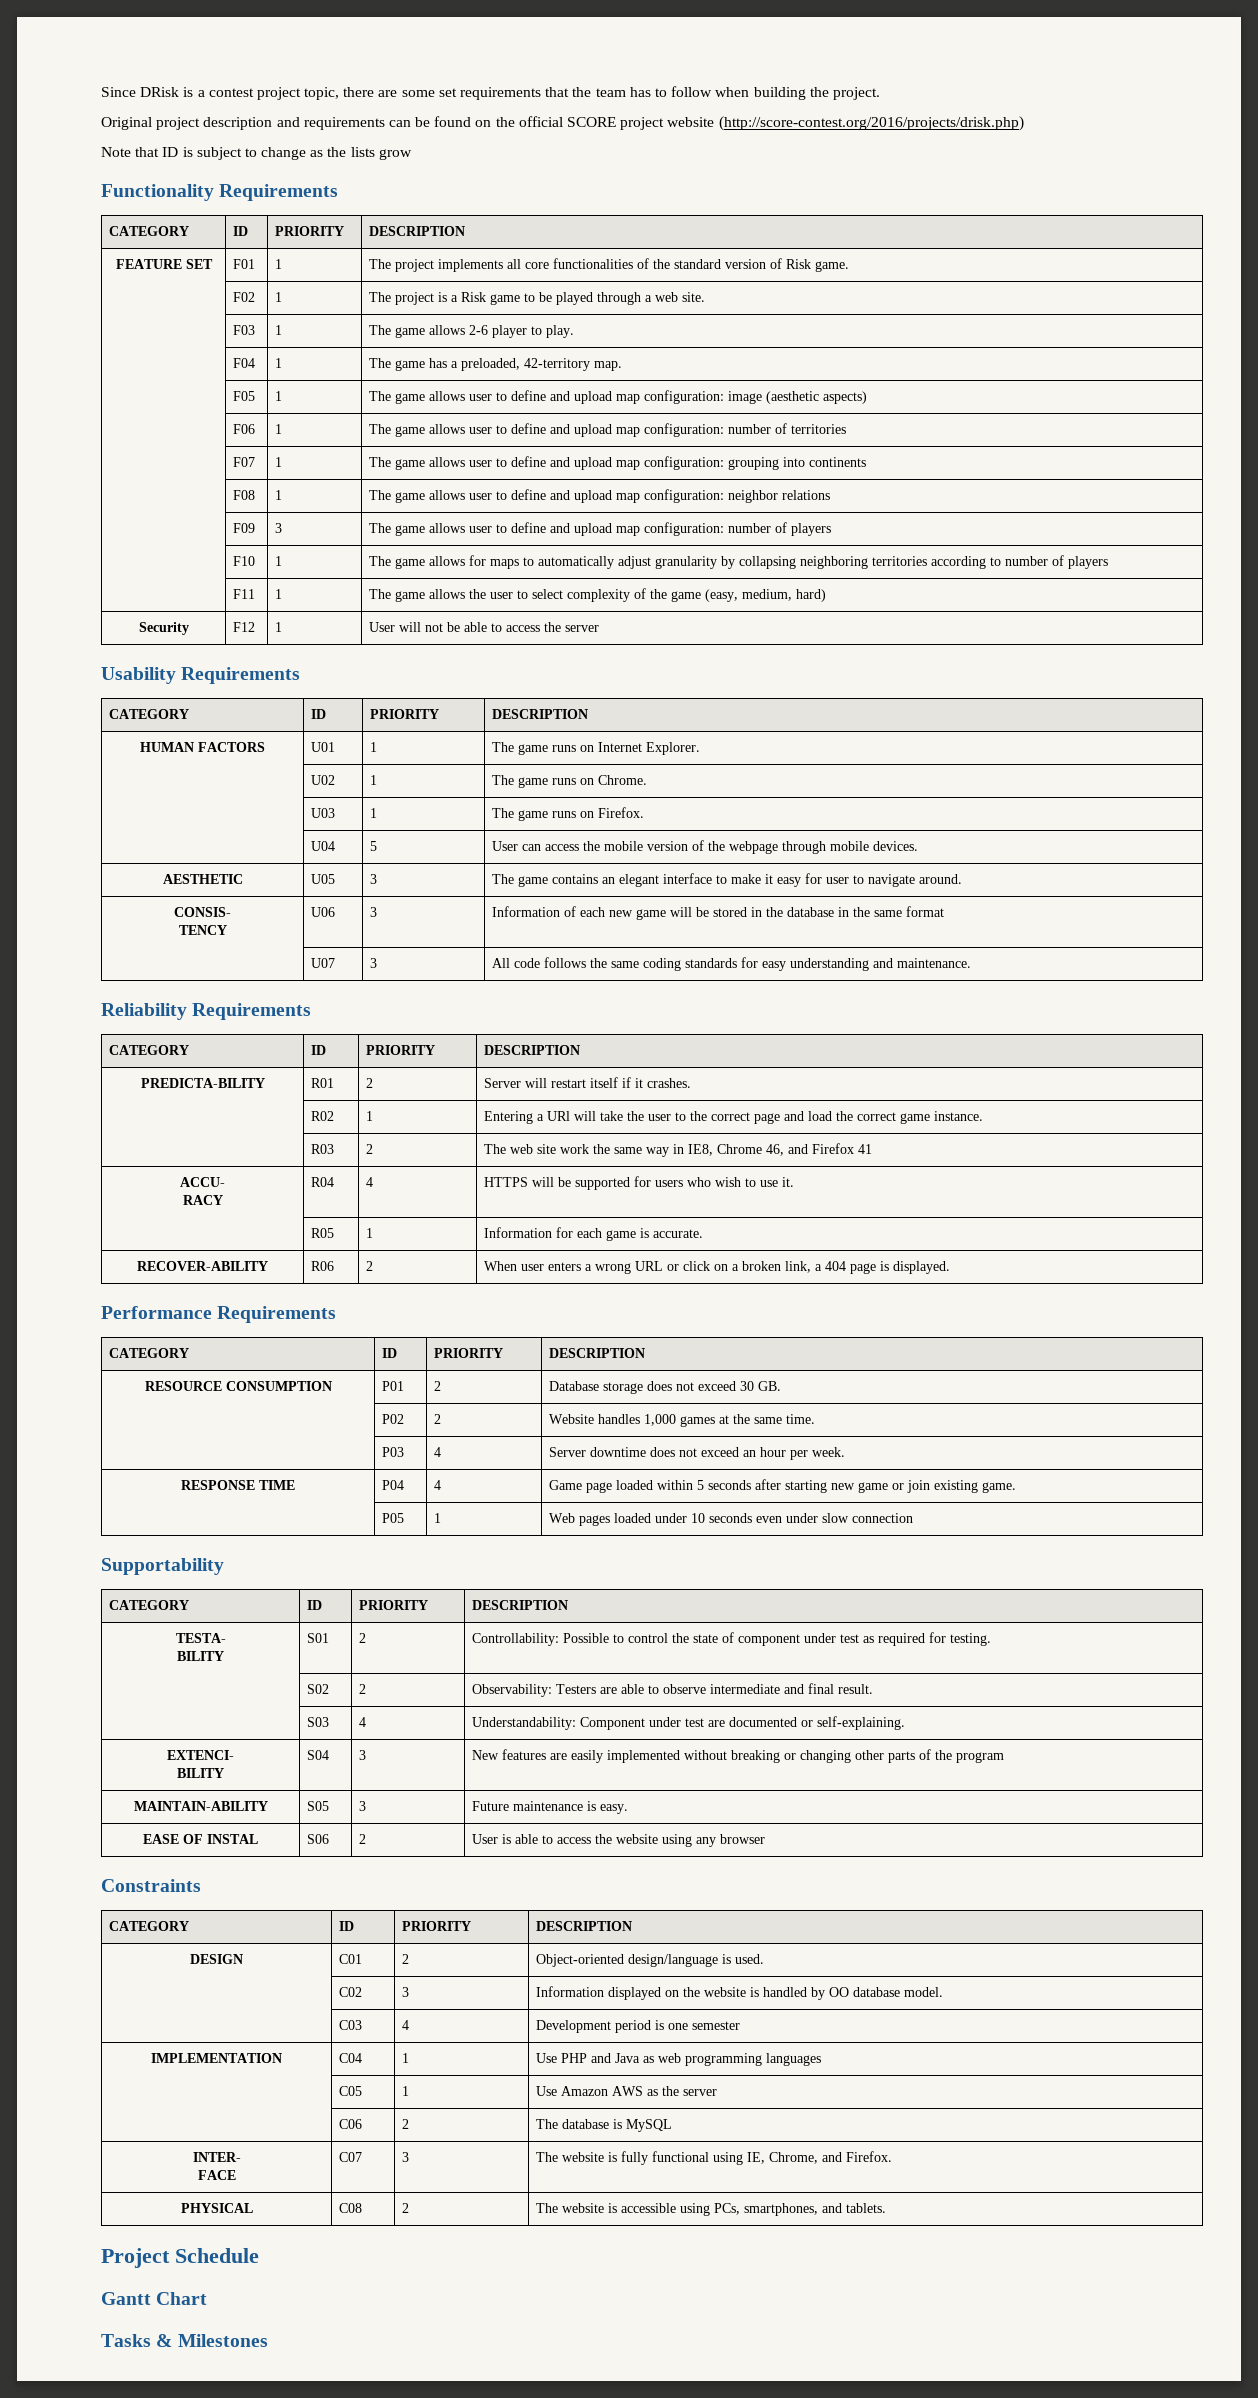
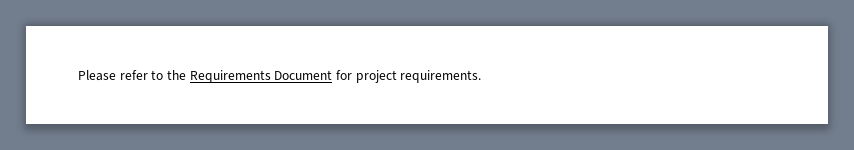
[101,86,880,100] [101,116,1024,131] [101,147,412,160] [101,184,339,201] [109,226,190,236] [233,226,249,236] [275,226,345,236] [369,226,466,236] [115,259,213,269] [233,259,256,269] [275,259,283,269] [369,258,850,272] [233,292,256,302] [275,292,283,302] [369,292,706,305] [233,325,256,335] [275,325,283,335] [369,325,575,338] [233,358,256,368] [275,358,283,368] [369,358,623,371] [233,391,256,401] [275,391,283,401] [369,390,868,404] [233,424,256,434] [275,424,283,434] [369,423,847,437] [233,457,256,467] [275,457,283,467] [369,456,867,470] [233,490,256,500] [275,490,283,500] [369,489,831,503] [233,523,256,533] [275,523,283,533] [369,522,832,536] [233,556,256,566] [275,556,283,566] [369,555,1109,569] [233,589,256,599] [275,589,283,599] [369,588,827,602] [138,622,189,635] [233,622,256,632] [275,622,283,632] [369,622,600,632] [101,667,301,684] [109,709,190,719] [311,709,327,719] [370,709,440,719] [492,709,589,719] [140,742,265,752] [311,742,336,752] [370,742,378,752] [492,742,701,755] [311,775,336,785] [370,775,378,785] [492,775,648,788] [311,808,336,818] [370,808,378,818] [492,807,645,821] [311,841,336,851] [370,841,378,851] [492,840,919,854] [162,874,243,884] [311,874,336,884] [370,874,378,884] [492,873,963,887] [174,907,231,917] [178,925,227,935] [311,907,336,917] [370,907,378,917] [492,906,945,920] [311,958,336,968] [370,958,378,968] [492,957,972,971] [101,1003,312,1020] [109,1045,190,1055] [311,1045,327,1055] [366,1045,436,1055] [484,1045,581,1055] [140,1078,265,1088] [311,1078,335,1088] [366,1078,374,1088] [484,1077,692,1088] [311,1111,335,1121] [366,1111,374,1121] [484,1111,984,1124] [311,1144,335,1154] [366,1144,374,1154] [484,1143,873,1157] [180,1177,225,1187] [182,1195,223,1205] [311,1177,335,1187] [366,1177,374,1187] [484,1176,795,1190] [311,1228,335,1238] [366,1228,374,1238] [484,1227,704,1241] [137,1261,268,1271] [311,1261,335,1271] [366,1261,374,1271] [484,1261,951,1274] [101,1306,337,1323] [109,1348,190,1358] [382,1348,398,1358] [434,1348,504,1358] [549,1348,646,1358] [144,1381,332,1391] [382,1381,405,1391] [434,1381,442,1391] [549,1381,782,1394] [382,1414,405,1424] [434,1414,442,1424] [549,1414,816,1427] [382,1447,405,1457] [434,1447,442,1457] [549,1447,846,1460] [181,1480,295,1490] [382,1480,405,1490] [434,1480,442,1490] [549,1479,1017,1493] [382,1513,405,1523] [434,1513,442,1523] [549,1513,914,1526] [101,1558,224,1575] [109,1600,190,1610] [307,1600,323,1610] [359,1600,429,1610] [472,1600,569,1610] [175,1633,226,1643] [177,1651,224,1661] [307,1633,330,1643] [359,1633,367,1643] [472,1632,992,1646] [307,1684,330,1694] [359,1684,367,1694] [472,1683,874,1697] [307,1717,330,1727] [359,1717,367,1727] [472,1716,906,1730] [167,1750,234,1760] [177,1768,224,1778] [307,1750,330,1760] [359,1750,367,1760] [472,1749,1005,1763] [133,1801,268,1811] [307,1801,330,1811] [359,1801,367,1811] [472,1801,629,1814] [143,1834,258,1844] [307,1834,330,1844] [359,1834,367,1844] [472,1834,766,1847] [101,1879,201,1892] [109,1921,190,1931] [339,1921,355,1931] [402,1921,472,1931] [536,1921,633,1931] [190,1954,243,1964] [339,1954,363,1964] [402,1954,410,1964] [536,1954,765,1967] [339,1987,363,1997] [402,1987,410,1997] [536,1986,944,2000] [339,2020,363,2030] [402,2020,410,2030] [536,2020,741,2033] [151,2053,282,2063] [339,2053,363,2063] [402,2053,410,2063] [536,2053,822,2066] [339,2086,363,2096] [402,2086,410,2096] [536,2086,718,2096] [339,2119,363,2129] [402,2119,410,2129] [536,2119,673,2132] [192,2152,241,2162] [197,2170,236,2180] [339,2152,363,2162] [402,2152,410,2162] [536,2151,893,2165] [180,2203,253,2213] [339,2203,363,2213] [402,2203,410,2213] [536,2203,887,2216] [101,2248,259,2268] [101,2292,208,2305] [101,2334,268,2347] Since DRisk is a contest project topic, there are some set requirements that the team has to follow when building the project. // Original project description and requirements can be found on the official SCORE project website (http://score-contest.org/2016/projects/drisk.php) // Note that ID is subject to change as the lists grow // Functionality Requirements // CATEGORY | ID | PRIORITY | DESCRIPTION // FEATURE SET | F01 | 1 | The project implements all core functionalities of the standard version of Risk game. // | F02 | 1 | The project is a Risk game to be played through a web site. // | F03 | 1 | The game allows 2-6 player to play. // | F04 | 1 | The game has a preloaded, 42-territory map. // | F05 | 1 | The game allows user to define and upload map configuration: image (aesthetic aspects) // | F06 | 1 | The game allows user to define and upload map configuration: number of territories // | F07 | 1 | The game allows user to define and upload map configuration: grouping into continents // | F08 | 1 | The game allows user to define and upload map configuration: neighbor relations // | F09 | 3 | The game allows user to define and upload map configuration: number of players // | F10 | 1 | The game allows for maps to automatically adjust granularity by collapsing neighboring territories according to number of players // | F11 | 1 | The game allows the user to select complexity of the game (easy, medium, hard) // Security | F12 | 1 | User will not be able to access the server // Usability Requirements // CATEGORY | ID | PRIORITY | DESCRIPTION // HUMAN FACTORS | U01 | 1 | The game runs on Internet Explorer. // | U02 | 1 | The game runs on Chrome. // | U03 | 1 | The game runs on Firefox. // | U04 | 5 | User can access the mobile version of the webpage through mobile devices. // AESTHETIC | U05 | 3 | The game contains an elegant interface to make it easy for user to navigate around. // CONSIS- // TENCY | U06 | 3 | Information of each new game will be stored in the database in the same format // | U07 | 3 | All code follows the same coding standards for easy understanding and maintenance. // Reliability Requirements // CATEGORY | ID | PRIORITY | DESCRIPTION // PREDICTA-BILITY | R01 | 2 | Server will restart itself if it crashes. // | R02 | 1 | Entering a URl will take the user to the correct page and load the correct game instance. // | R03 | 2 | The web site work the same way in IE8, Chrome 46, and Firefox 41 // ACCU- // RACY | R04 | 4 | HTTPS will be supported for users who wish to use it. // | R05 | 1 | Information for each game is accurate. // RECOVER-ABILITY | R06 | 2 | When user enters a wrong URL or click on a broken link, a 404 page is displayed. // Performance Requirements // CATEGORY | ID | PRIORITY | DESCRIPTION // RESOURCE CONSUMPTION | P01 | 2 | Database storage does not exceed 30 GB. // | P02 | 2 | Website handles 1,000 games at the same time. // | P03 | 4 | Server downtime does not exceed an hour per week. // RESPONSE TIME | P04 | 4 | Game page loaded within 5 seconds after starting new game or join existing game. // | P05 | 1 | Web pages loaded under 10 seconds even under slow connection // Supportability // CATEGORY | ID | PRIORITY | DESCRIPTION // TESTA- // BILITY | S01 | 2 | Controllability: Possible to control the state of component under test as required for testing. // | S02 | 2 | Observability: Testers are able to observe intermediate and final result. // | S03 | 4 | Understandability: Component under test are documented or self-explaining. // EXTENCI- // BILITY | S04 | 3 | New features are easily implemented without breaking or changing other parts of the program // MAINTAIN-ABILITY | S05 | 3 | Future maintenance is easy. // EASE OF INSTAL | S06 | 2 | User is able to access the website using any browser // Constraints // CATEGORY | ID | PRIORITY | DESCRIPTION // DESIGN | C01 | 2 | Object-oriented design/language is used. // | C02 | 3 | Information displayed on the website is handled by OO database model. // | C03 | 4 | Development period is one semester // IMPLEMENTATION | C04 | 1 | Use PHP and Java as web programming languages // | C05 | 1 | Use Amazon AWS as the server // | C06 | 2 | The database is MySQL // INTER- // FACE | C07 | 3 | The website is fully functional using IE, Chrome, and Firefox. // PHYSICAL | C08 | 2 | The website is accessible using PCs, smartphones, and tablets. // Project Schedule // Gantt Chart // Tasks & Milestones -> [78,70,482,83] Please refer to the Requirements Document for project requirements.

